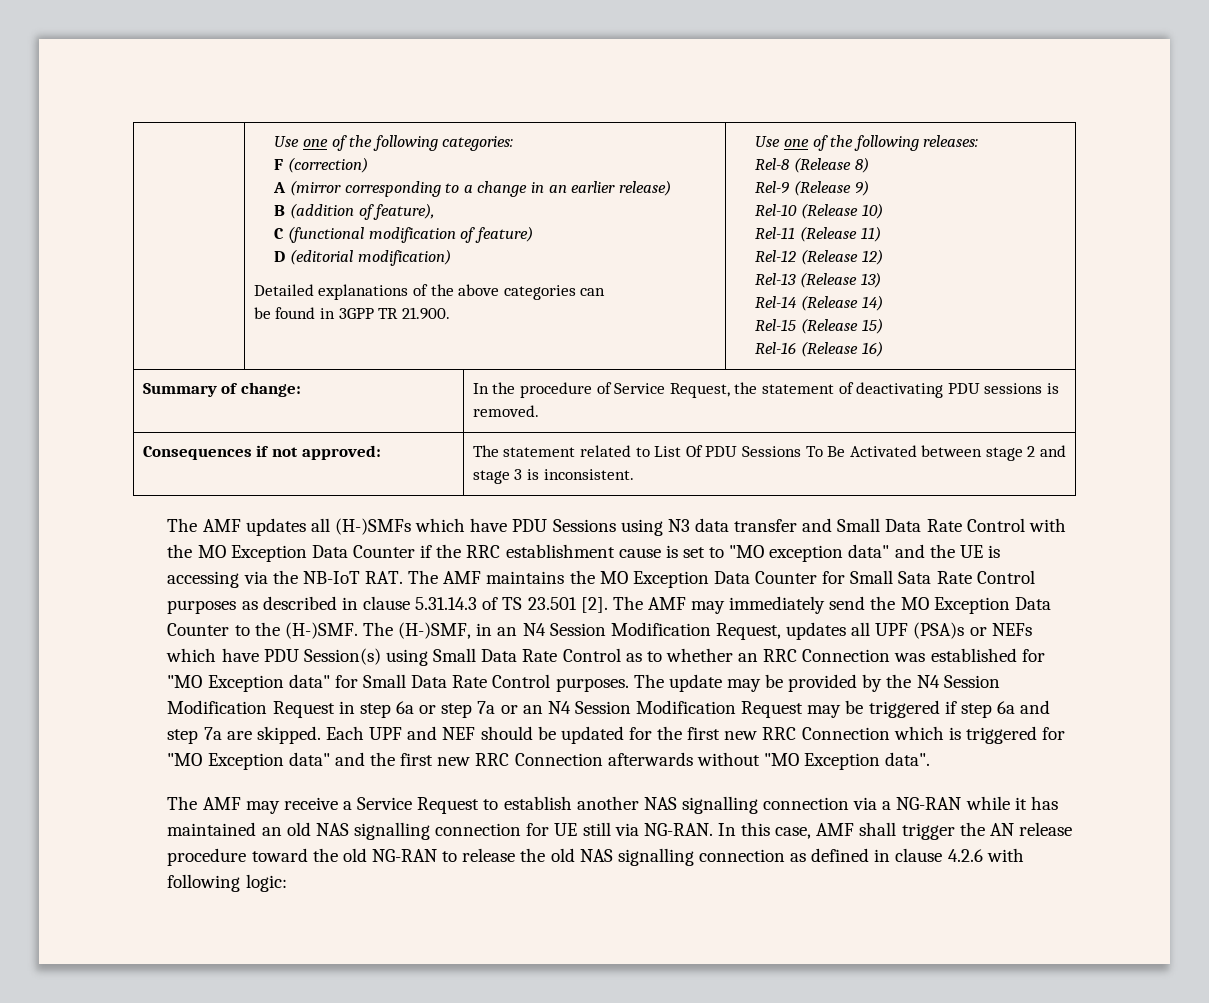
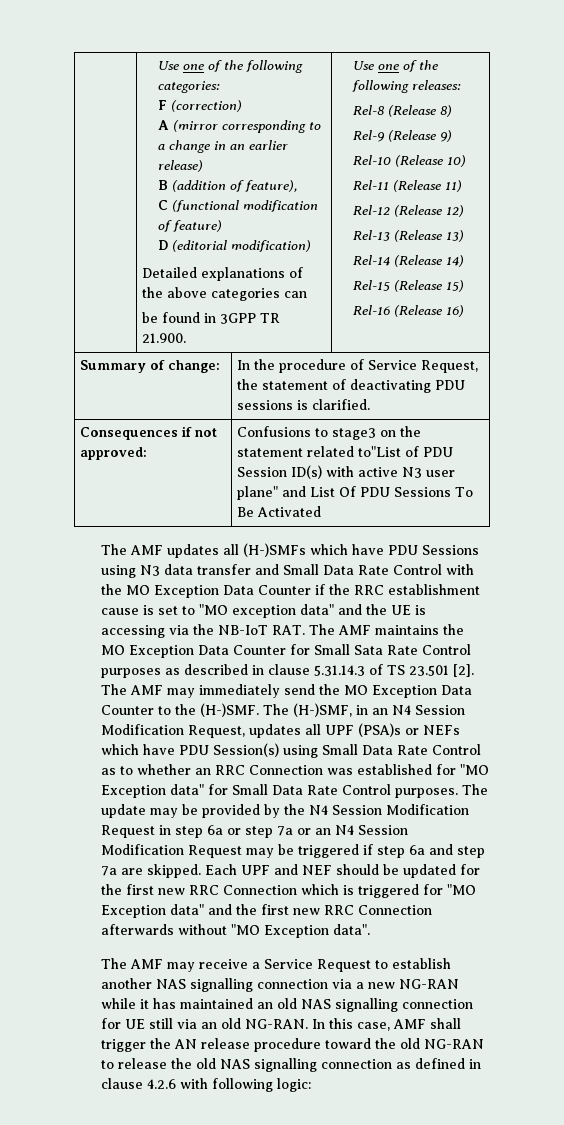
[472,405,539,417] removed. -> [311,399,370,410] clarified.
[472,445,650,457] The statement related to -> [236,426,421,440] [236,446,453,457] [236,465,455,479] [236,486,306,500] Confusions to stage3 on the statement related to"List of PDU Session ID(s) with active N3 user plane" and
[921,445,1067,461] [472,469,634,484] between stage 2 and stage 3 is inconsistent. -> (321, 511) none
(892, 805) none -> [367,982,395,989] new
(639, 829) none -> [200,1018,241,1029] an old

